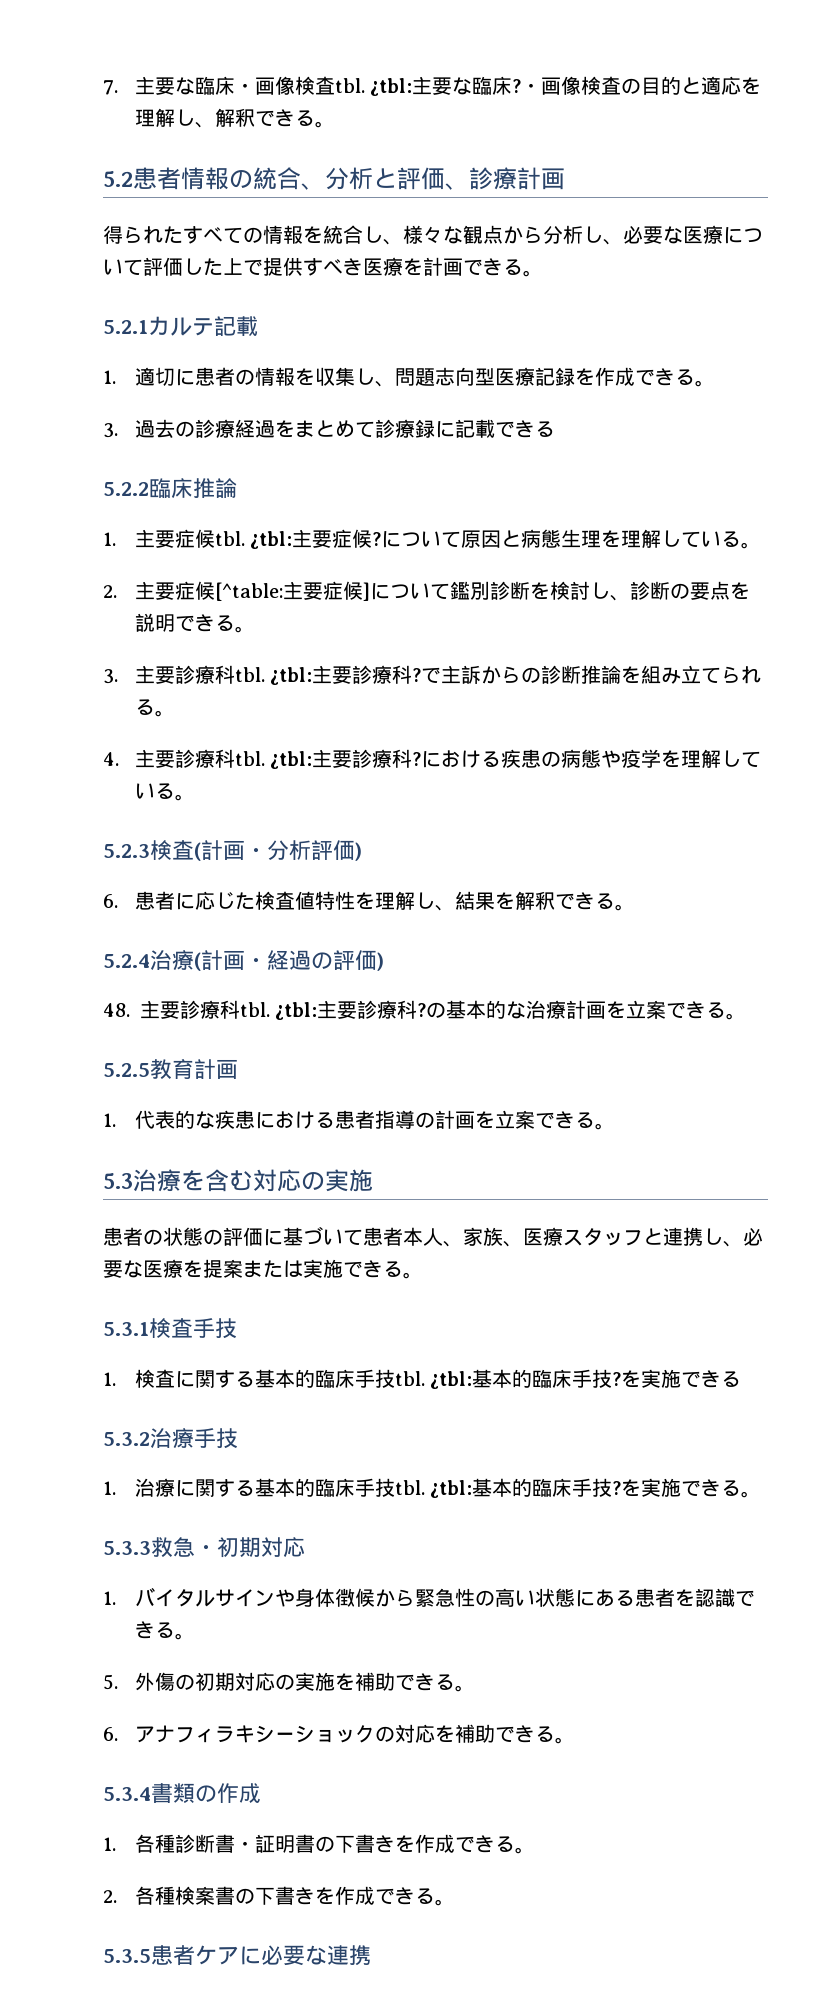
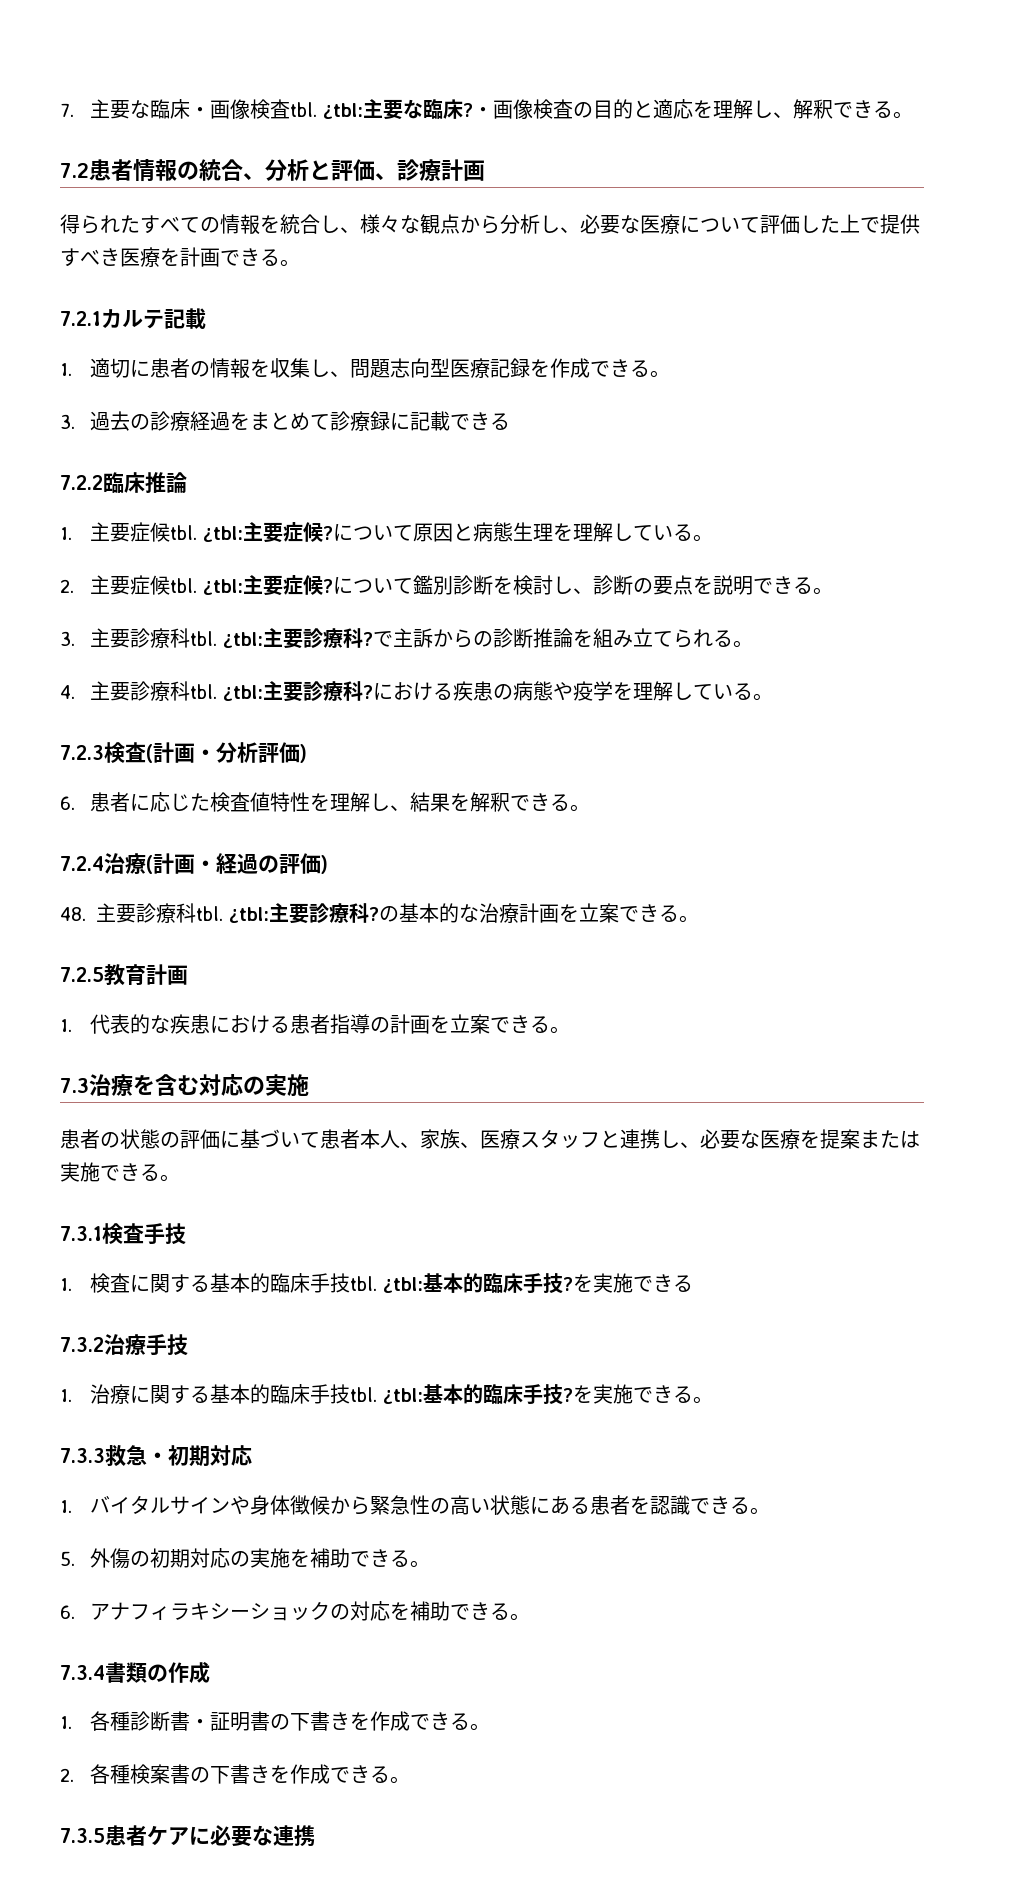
[103,171,133,187] 5.2 -> [60,163,89,178] 7.2
[103,320,148,334] 5.2.1 -> [60,311,101,326] 7.2.1
[103,482,149,496] 5.2.2 -> [60,475,103,490] 7.2.2
[214,581,370,601] [^table:主要症候] -> [170,575,334,596] tbl. ¿tbl:主要症候?
[103,844,150,858] 5.2.3 -> [60,745,104,760] 7.2.3
[103,954,150,968] 5.2.4 -> [60,856,104,871] 7.2.4
[103,1063,150,1077] 5.2.5 -> [60,967,104,982] 7.2.5
[103,1173,133,1189] 5.3 -> [60,1078,89,1093] 7.3
[103,1322,149,1336] 5.3.1 -> [60,1226,102,1241] 7.3.1
[103,1432,150,1446] 5.3.2 -> [60,1337,104,1352] 7.3.2
[103,1541,151,1555] 5.3.3 -> [60,1448,105,1463] 7.3.3
[103,1787,151,1801] 5.3.4 -> [60,1665,105,1680] 7.3.4
[103,1949,151,1963] 5.3.5 -> [60,1828,105,1843] 7.3.5

